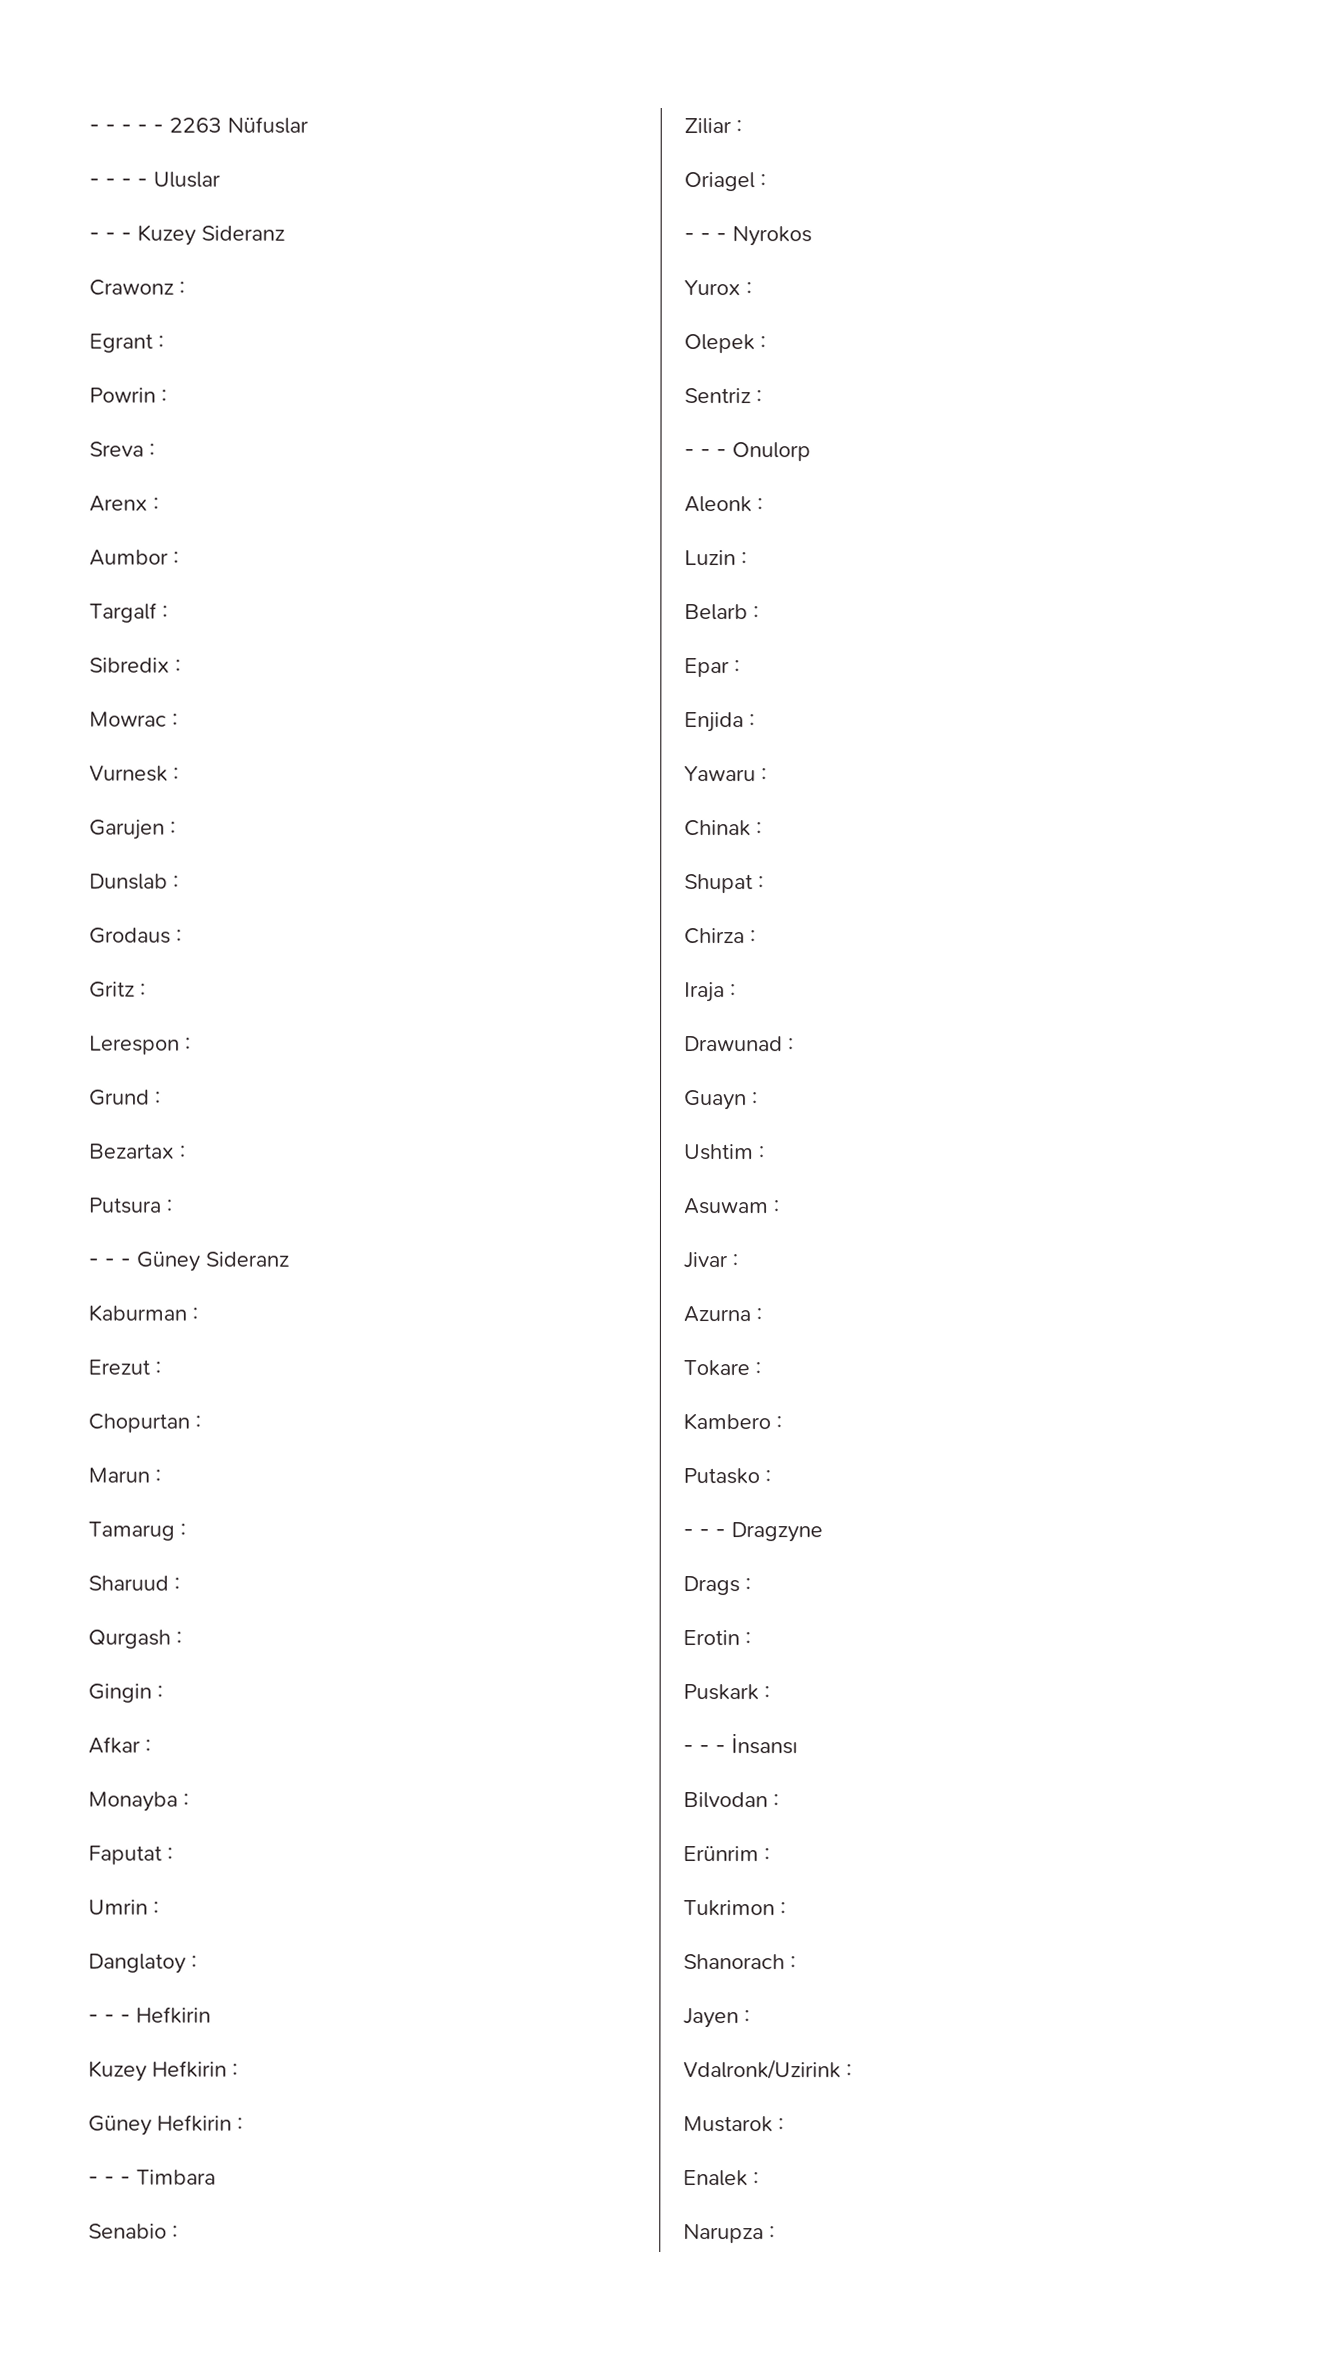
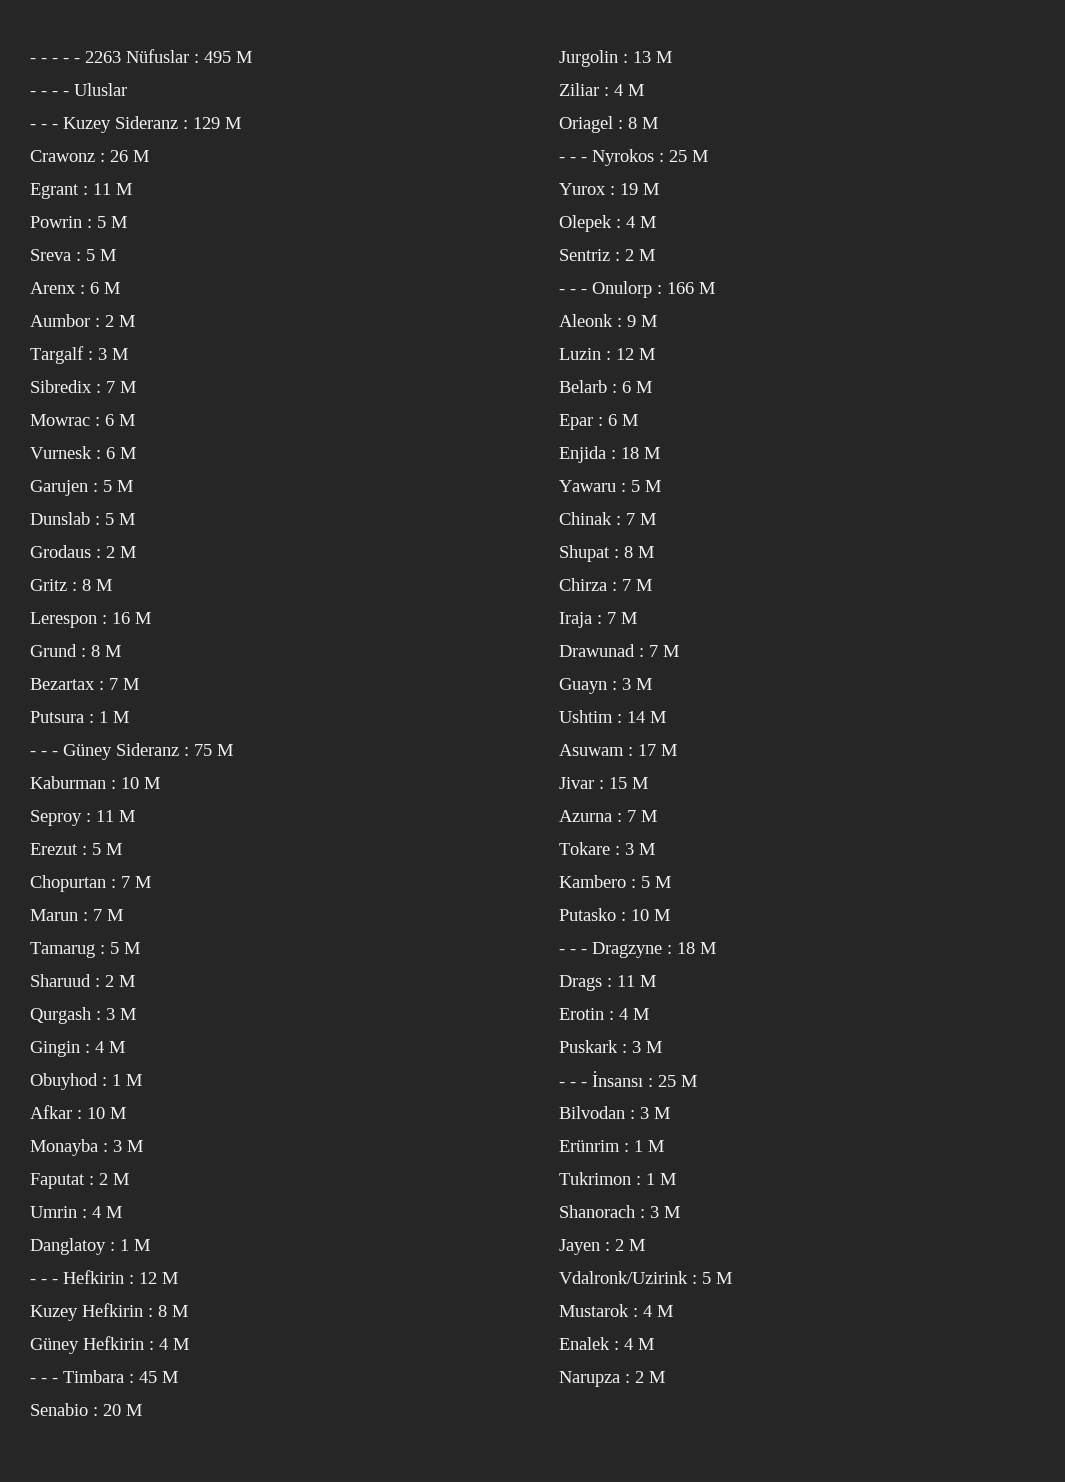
(309, 125) none -> [194,51,252,63] : 495 M
(285, 233) none -> [183,117,241,129] : 129 M
(185, 288) none -> [110,150,149,162] 26 M
(164, 342) none -> [93,183,132,195] 11 M
(167, 396) none -> [97,216,127,228] 5 M
(155, 450) none -> [86,249,116,261] 5 M
(159, 504) none -> [90,282,120,294] 6 M
(179, 558) none -> [105,315,135,327] 2 M
(168, 612) none -> [98,348,128,360] 3 M
(181, 666) none -> [106,381,136,393] 7 M
(178, 720) none -> [105,414,135,426] 6 M
(179, 774) none -> [106,447,136,459] 6 M
(176, 828) none -> [103,480,133,492] 5 M
(179, 882) none -> [105,513,135,525] 5 M
(182, 936) none -> [106,546,136,558] 2 M
(146, 990) none -> [82,579,112,591] 8 M
(191, 1044) none -> [112,612,151,624] 16 M
(161, 1098) none -> [91,645,121,657] 8 M
(186, 1152) none -> [109,678,139,690] 7 M
(172, 1206) none -> [99,711,129,723] 1 M
(289, 1259) none -> [184,744,233,756] : 75 M
(198, 1314) none -> [121,777,160,789] [30,810,135,826] 10 M // Seproy : 11 M
(161, 1368) none -> [92,843,122,855] 5 M
(201, 1422) none -> [121,876,151,888] 7 M
(161, 1476) none -> [93,909,123,921] 7 M
(186, 1530) none -> [110,942,140,954] 5 M
(180, 1584) none -> [105,975,135,987] 2 M
(182, 1638) none -> [106,1008,136,1020] 3 M
(163, 1692) none -> [95,1041,125,1053] [30,1073,142,1090] 4 M // Obuyhod : 1 M
(151, 1746) none -> [87,1107,126,1119] 10 M
(189, 1800) none -> [113,1140,143,1152] 3 M
(173, 1854) none -> [99,1173,129,1185] 2 M
(159, 1908) none -> [92,1206,122,1218] 4 M
(197, 1962) none -> [120,1239,150,1251] 1 M
(211, 2015) none -> [129,1272,178,1284] : 12 M
(238, 2070) none -> [158,1305,188,1317] 8 M
(243, 2124) none -> [159,1338,189,1350] 4 M
(216, 2177) none -> [129,1371,178,1383] : 45 M
(178, 2232) none -> [103,1404,142,1416] [559,50,672,67] 20 M // Jurgolin : 13 M
(742, 127) none -> [614,84,644,96] 4 M
(766, 181) none -> [628,117,658,129] 8 M
(812, 236) none -> [659,150,708,162] : 25 M
(752, 289) none -> [620,183,659,195] 19 M
(766, 343) none -> [626,216,656,228] 4 M
(762, 397) none -> [625,249,655,261] 2 M
(811, 452) none -> [657,282,715,294] : 166 M
(763, 505) none -> [627,315,657,327] 9 M
(747, 559) none -> [616,348,655,360] 12 M
(759, 613) none -> [622,381,652,393] 6 M
(740, 667) none -> [608,414,638,426] 6 M
(755, 721) none -> [621,447,660,459] 18 M
(767, 775) none -> [631,480,661,492] 5 M
(762, 829) none -> [626,513,656,525] 7 M
(764, 883) none -> [624,546,654,558] 8 M
(756, 937) none -> [622,579,652,591] 7 M
(736, 991) none -> [607,612,637,624] 7 M
(794, 1045) none -> [649,645,679,657] 7 M
(758, 1099) none -> [622,678,652,690] 3 M
(765, 1153) none -> [627,711,666,723] 14 M
(779, 1207) none -> [638,744,677,756] 17 M
(738, 1261) none -> [609,777,648,789] 15 M
(762, 1315) none -> [627,810,657,822] 7 M
(761, 1369) none -> [625,843,655,855] 3 M
(782, 1423) none -> [641,876,671,888] 5 M
(771, 1477) none -> [631,909,670,921] 10 M
(823, 1532) none -> [667,942,716,954] : 18 M
(751, 1585) none -> [617,975,656,987] 11 M
(751, 1639) none -> [619,1008,649,1020] 4 M
(770, 1693) none -> [632,1041,662,1053] 3 M
(798, 1744) none -> [648,1075,697,1087] : 25 M
(779, 1801) none -> [640,1107,670,1119] 3 M
(770, 1855) none -> [634,1140,664,1152] 1 M
(786, 1909) none -> [646,1173,676,1185] 1 M
(796, 1963) none -> [650,1206,680,1218] 3 M
(750, 2017) none -> [615,1239,645,1251] 2 M
(852, 2071) none -> [702,1272,732,1284] 5 M
(784, 2125) none -> [643,1305,673,1317] 4 M
(759, 2179) none -> [624,1338,654,1350] 4 M
(775, 2233) none -> [635,1371,665,1383] 2 M

